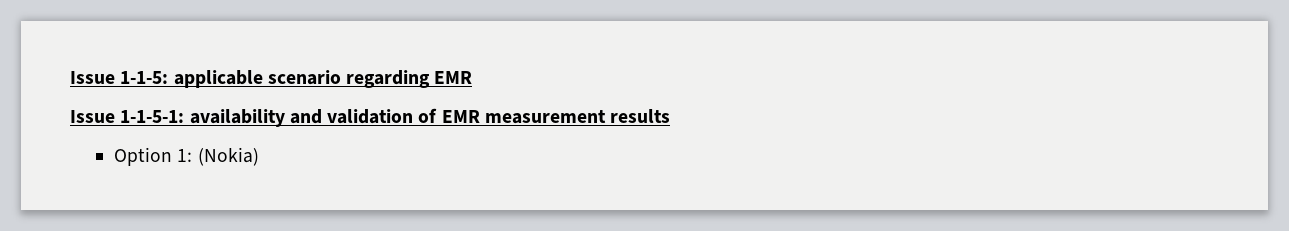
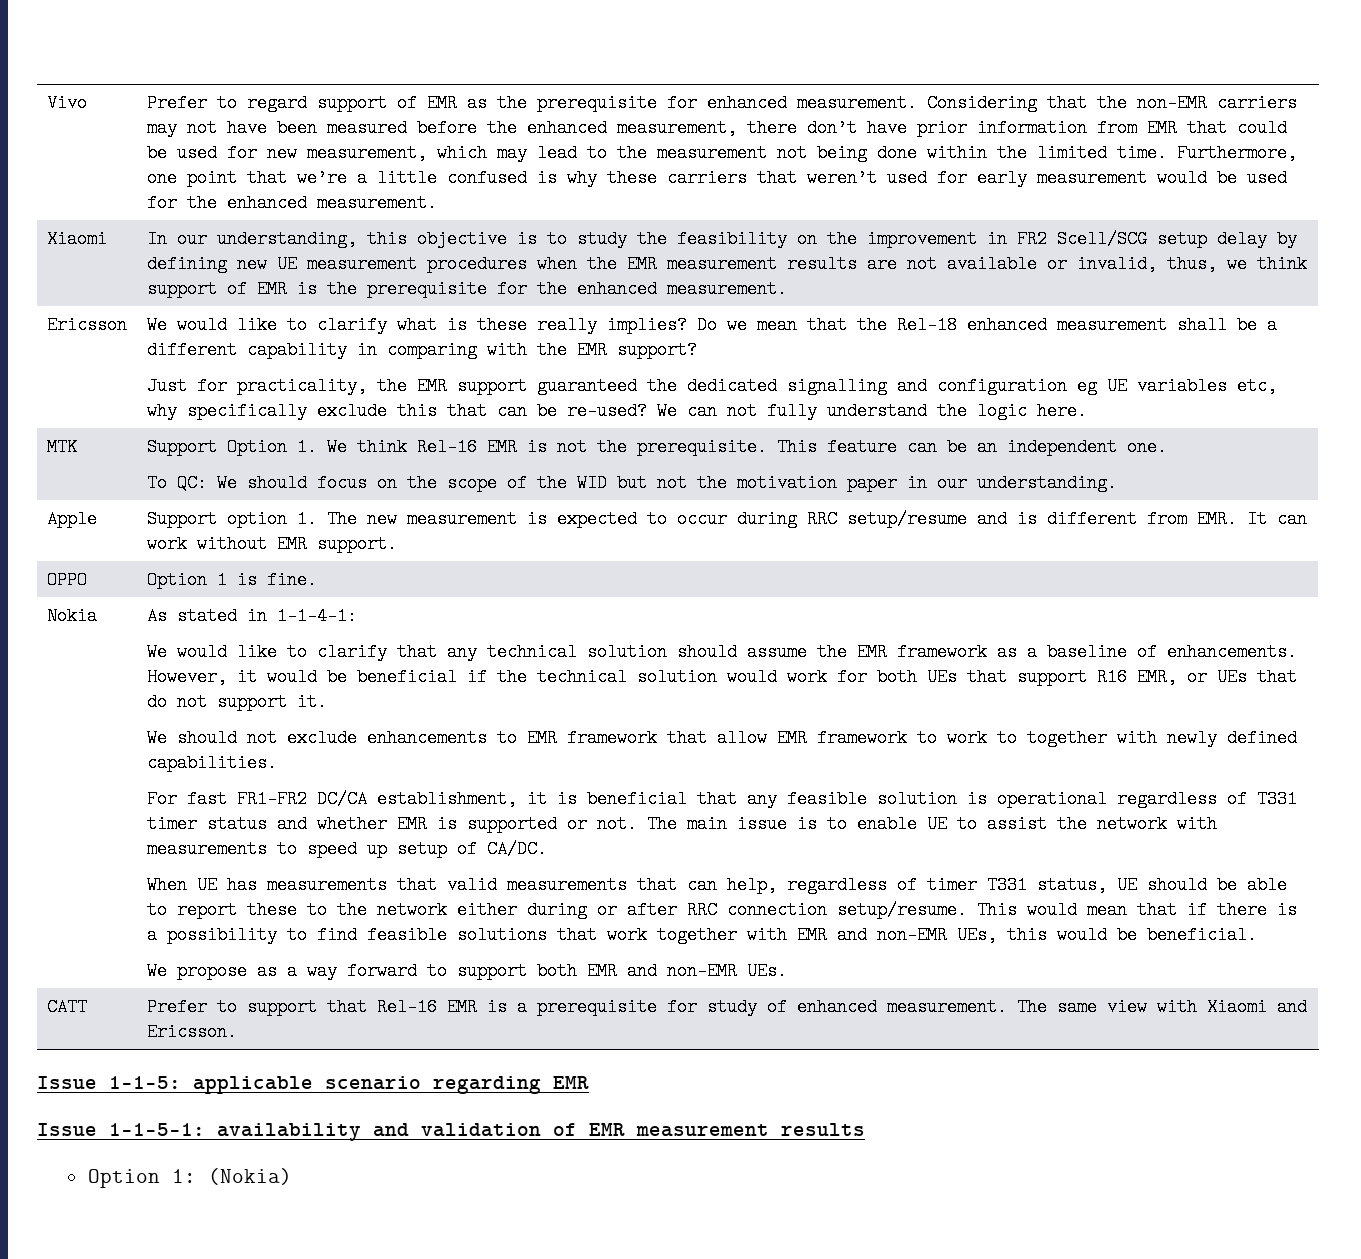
(70, 77) none -> [46,94,87,112] [146,94,1297,112] [146,119,1287,137] [146,144,1297,162] [146,169,1287,187] [146,194,437,212] [46,230,107,248] [146,230,1297,248] [146,255,1307,273] [146,280,787,298] [46,316,127,334] [146,316,1277,334] [146,341,697,359] [146,377,1277,395] [146,402,1087,420] [46,438,77,456] [146,438,1167,456] [146,474,1117,492] [46,510,97,528] [146,510,1307,528] [146,535,397,553] [46,571,87,589] [146,571,317,589] [46,607,97,625] [146,607,357,625] [146,643,1297,661] [146,668,1297,686] [146,693,327,711] [146,729,1297,747] [146,754,277,772] [146,790,1297,808] [146,815,1217,833] [146,840,547,858] [146,876,1287,894] [146,901,1297,919] [146,926,1257,944] [146,962,787,980] [46,998,87,1016] [146,998,1307,1016] [146,1023,237,1041] Vivo | Prefer to regard support of EMR as the prerequisite for enhanced measurement. Considering that the non-EMR carriers may not have been measured before the enhanced measurement, there don’t have prior information from EMR that could be used for new measurement, which may lead to the measurement not being done within the limited time. Furthermore, one point that we’re a little confused is why these carriers that weren’t used for early measurement would be used for the enhanced measurement. // Xiaomi | In our understanding, this objective is to study the feasibility on the improvement in FR2 Scell/SCG setup delay by defining new UE measurement procedures when the EMR measurement results are not available or invalid, thus, we think support of EMR is the prerequisite for the enhanced measurement. // Ericsson | We would like to clarify what is these really implies? Do we mean that the Rel-18 enhanced measurement shall be a different capability in comparing with the EMR support? // Just for practicality, the EMR support guaranteed the dedicated signalling and configuration eg UE variables etc, why specifically exclude this that can be re-used? We can not fully understand the logic here. // MTK | Support Option 1. We think Rel-16 EMR is not the prerequisite. This feature can be an independent one. // To QC: We should focus on the scope of the WID but not the motivation paper in our understanding. // Apple | Support option 1. The new measurement is expected to occur during RRC setup/resume and is different from EMR. It can work without EMR support. // OPPO | Option 1 is fine. // Nokia | As stated in 1-1-4-1: // We would like to clarify that any technical solution should assume the EMR framework as a baseline of enhancements. However, it would be beneficial if the technical solution would work for both UEs that support R16 EMR, or UEs that do not support it. // We should not exclude enhancements to EMR framework that allow EMR framework to work to together with newly defined capabilities. // For fast FR1-FR2 DC/CA establishment, it is beneficial that any feasible solution is operational regardless of T331 timer status and whether EMR is supported or not. The main issue is to enable UE to assist the network with measurements to speed up setup of CA/DC. // When UE has measurements that valid measurements that can help, regardless of timer T331 status, UE should be able to report these to the network either during or after RRC connection setup/resume. This would mean that if there is a possibility to find feasible solutions that work together with EMR and non-EMR UEs, this would be beneficial. // We propose as a way forward to support both EMR and non-EMR UEs. // CATT | Prefer to support that Rel-16 EMR is a prerequisite for study of enhanced measurement. The same view with Xiaomi and Ericsson. //

